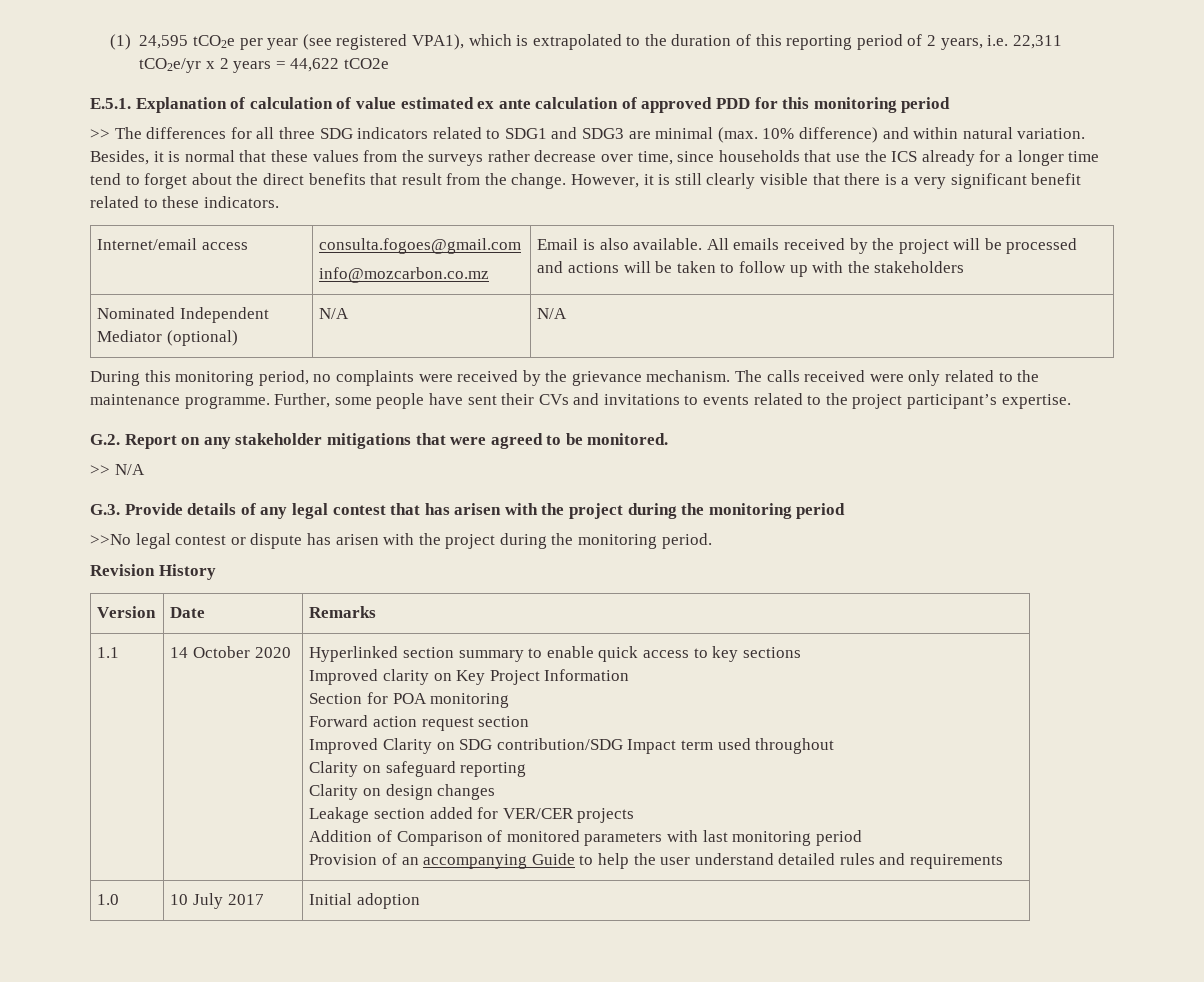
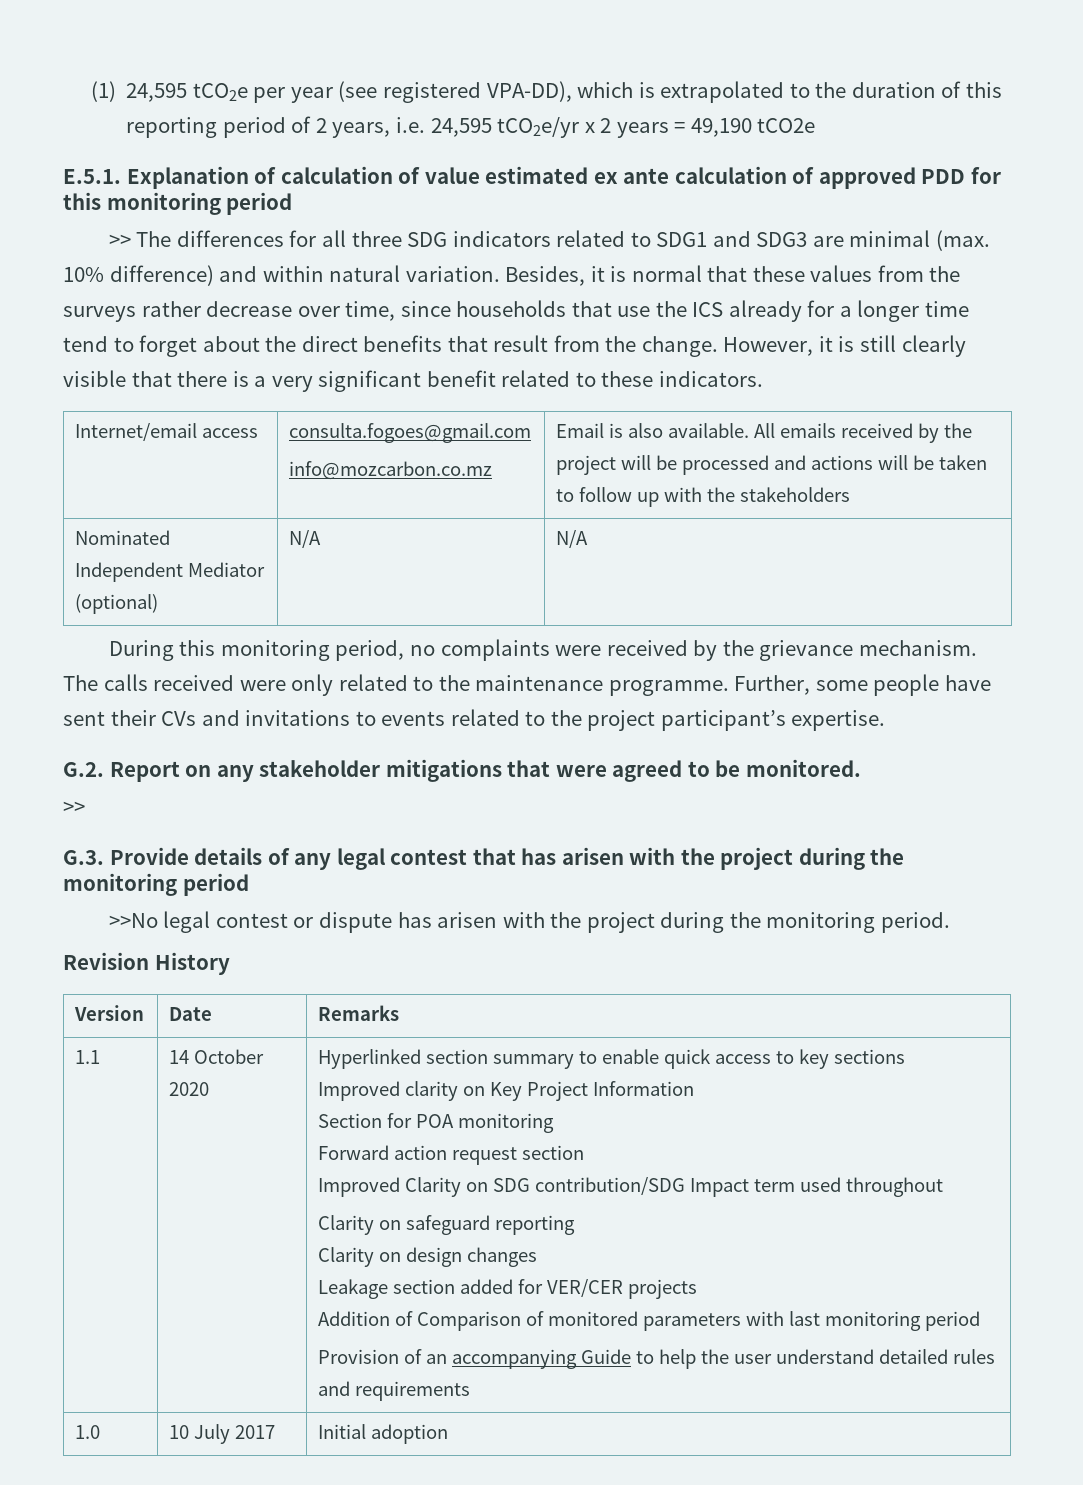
[411,34,464,50] VPA1), -> [486,81,572,102] VPA-DD),
[1012,35,1062,49] 22,311 -> [430,118,492,137] 24,595
[290,58,340,72] 44,622 -> [690,118,752,137] 49,190
[114,464,145,475] N/A -> (85, 807) none

